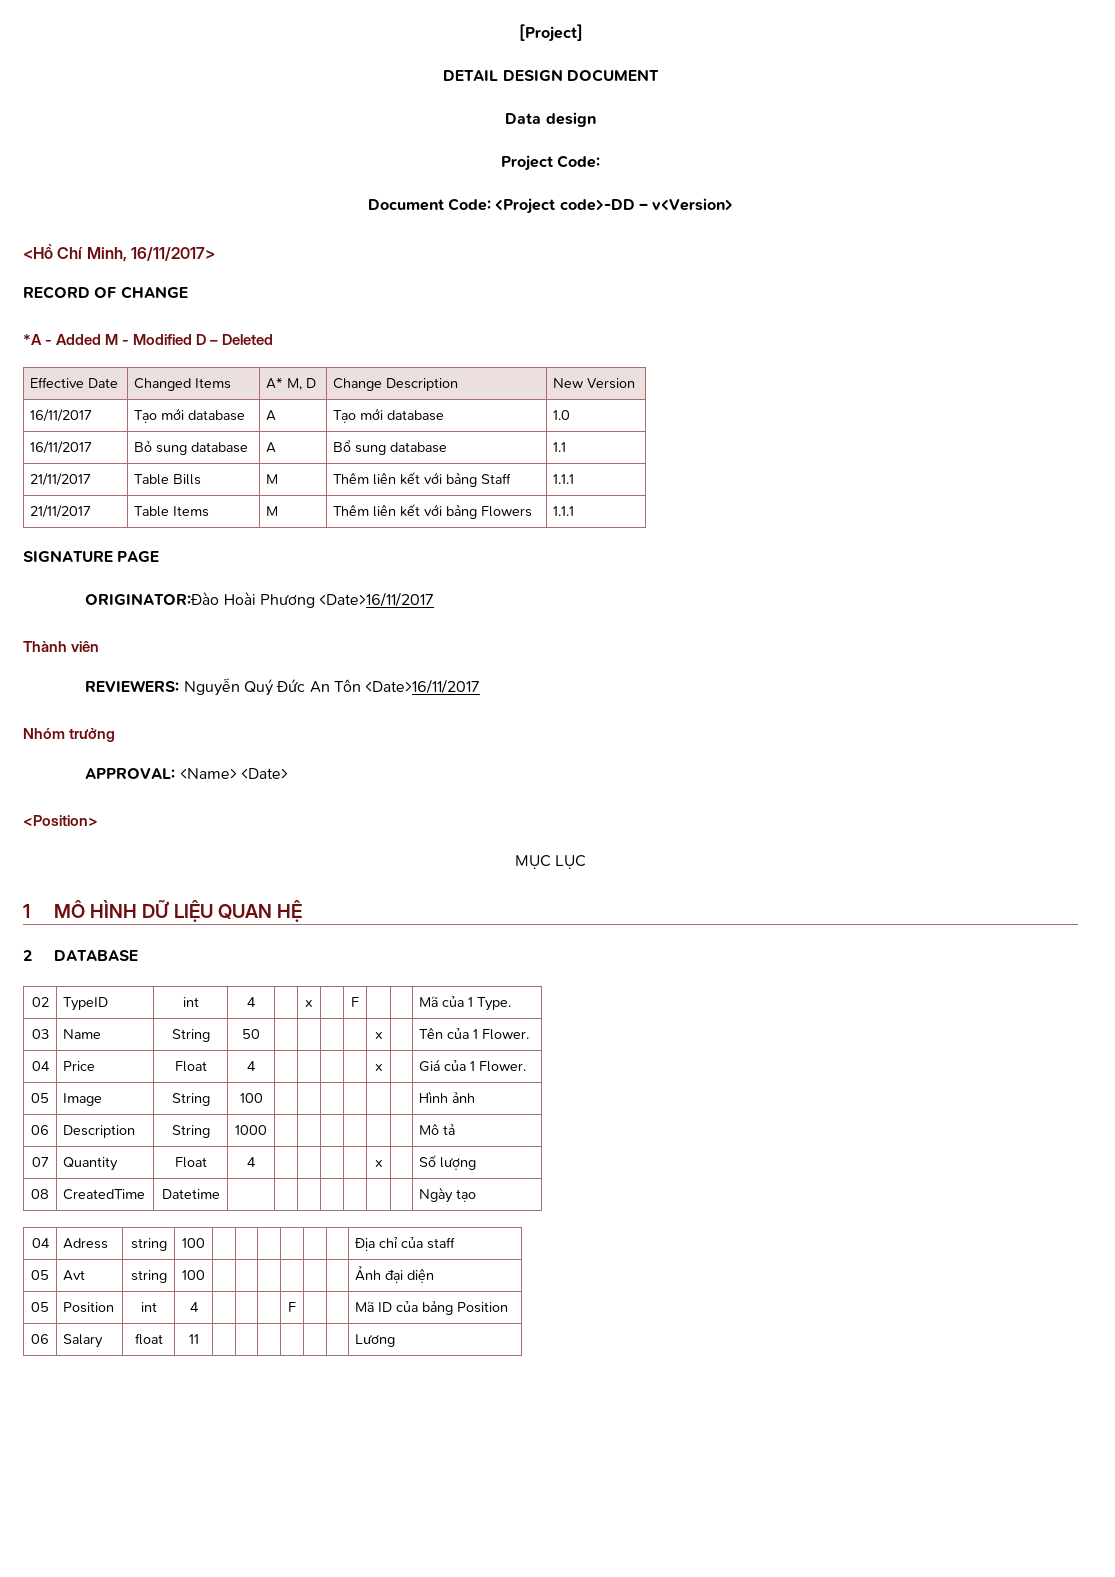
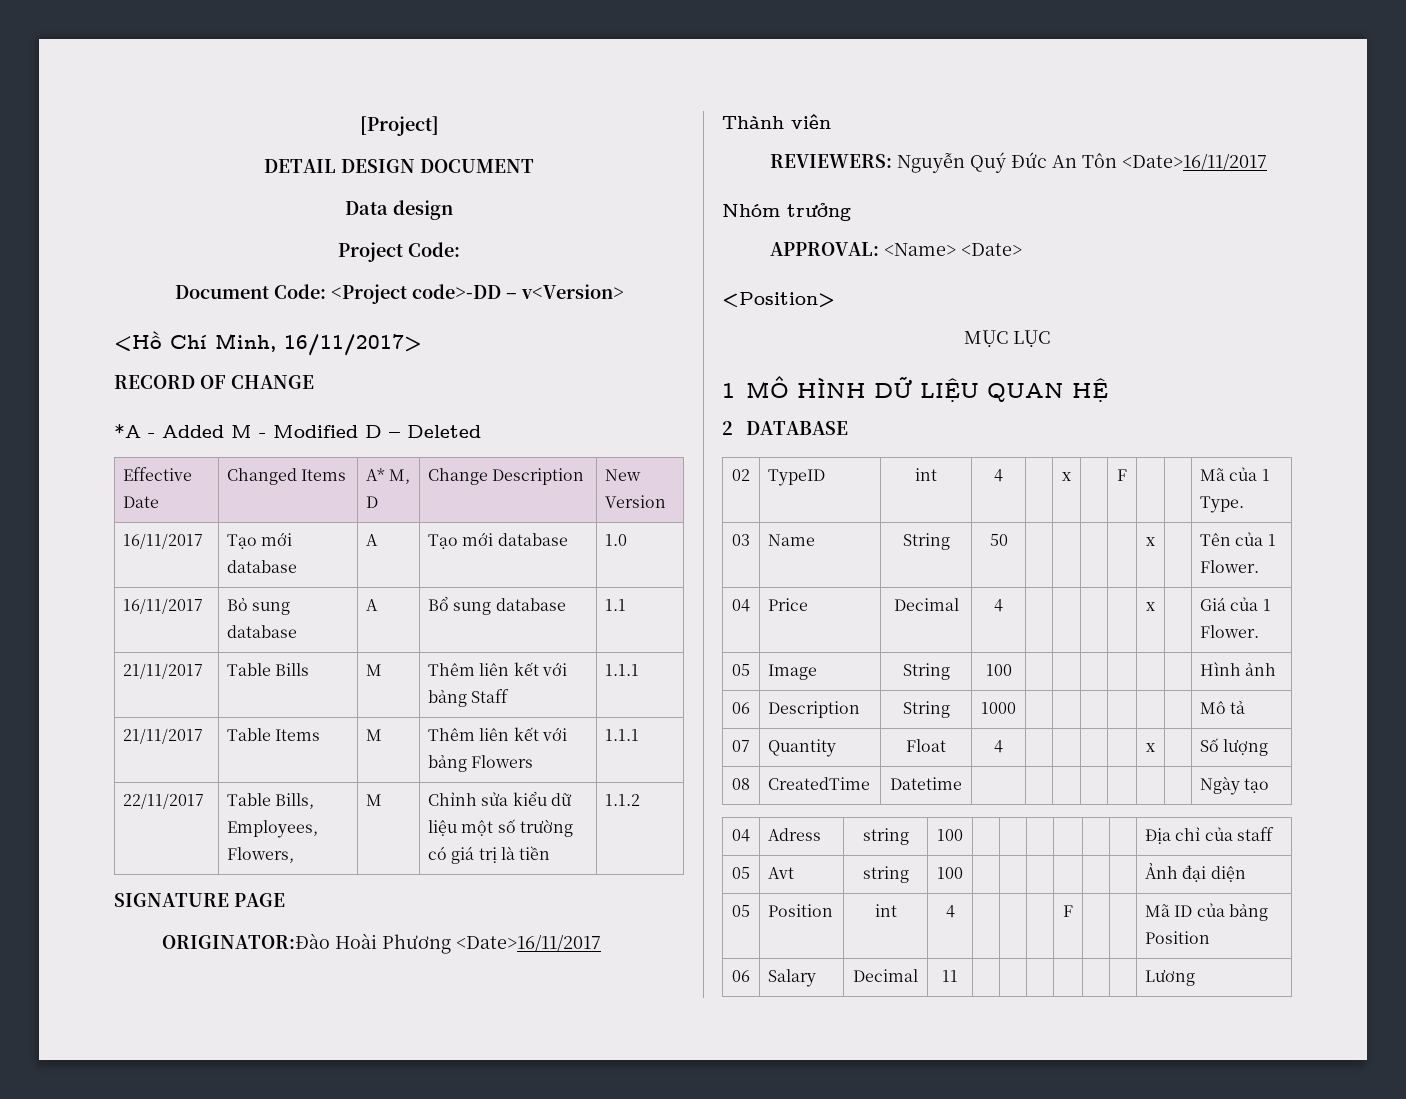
(575, 511) none -> [123,793,205,809] [227,793,315,809] [227,820,319,838] [227,847,295,863] [366,794,383,806] [428,791,572,806] [428,819,573,837] [428,846,551,864] [605,794,641,806] // 22/11/2017 | Table Bills, Employees, Flowers, | M | Chỉnh sửa kiểu dữ liệu một số trường có giá trị là tiền | 1.1.2
[174,1061,207,1072] Float -> [893,598,959,611] Decimal
[134,1333,163,1345] float -> [853,969,918,982] Decimal

